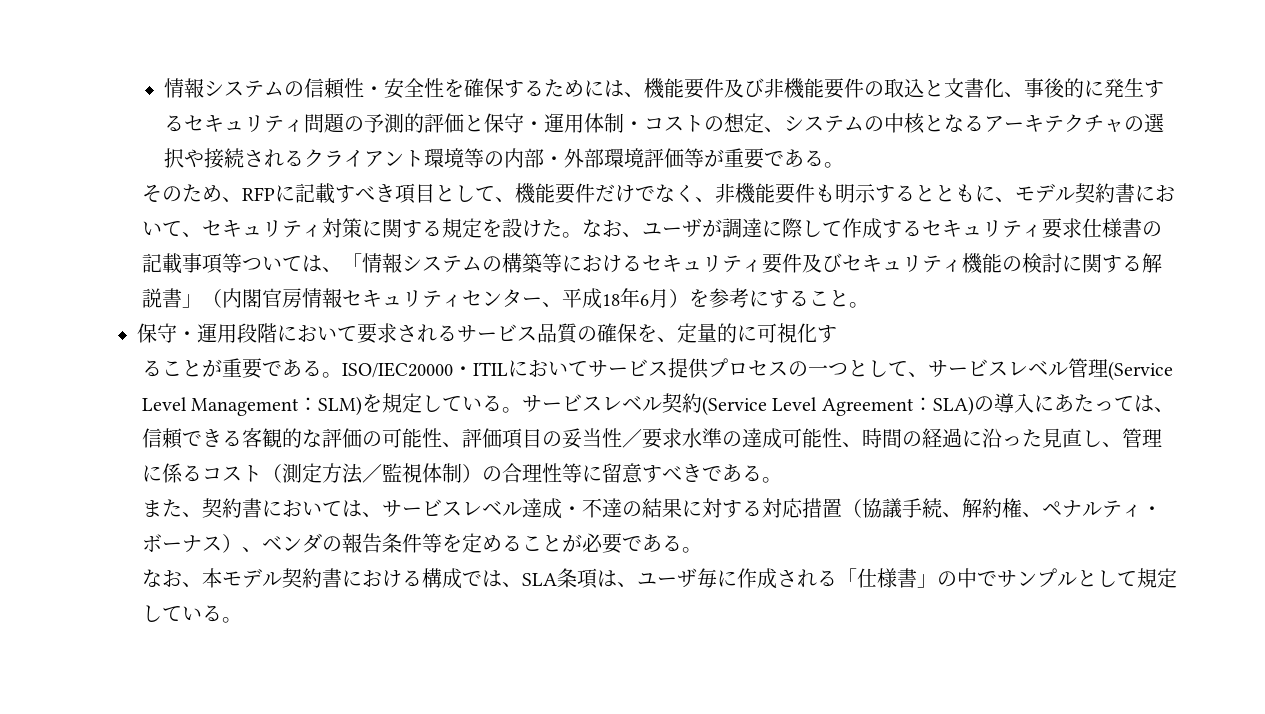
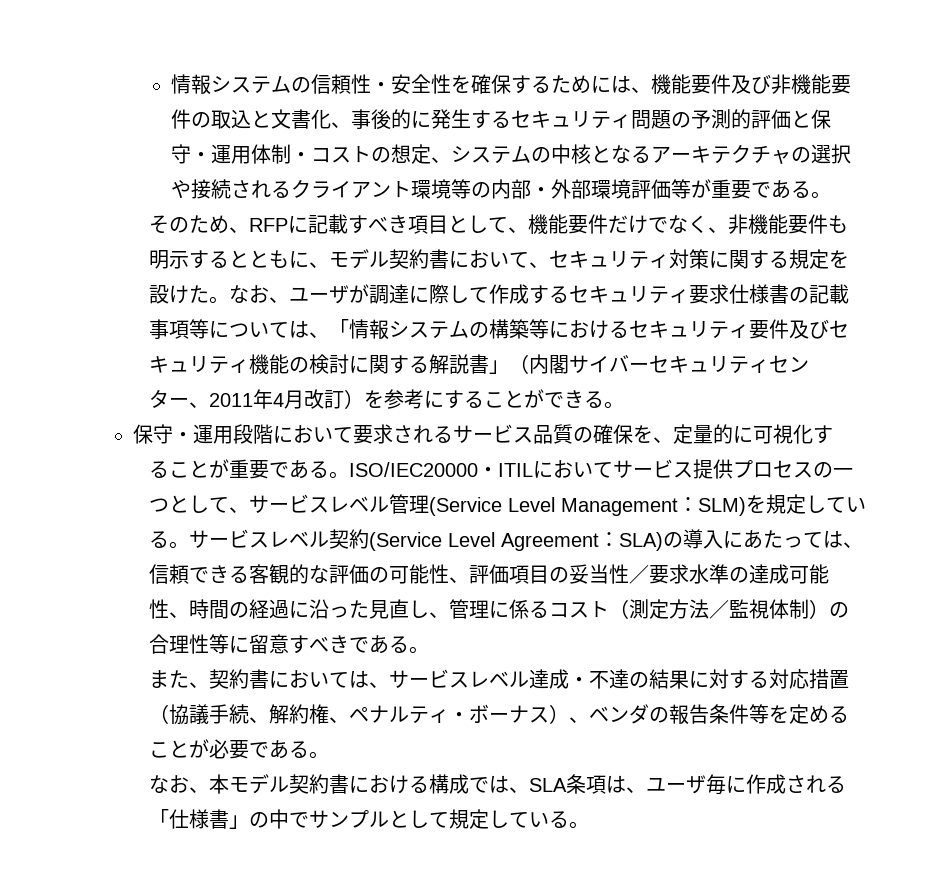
(242, 263) none -> [208,321,229,338] に
[261,288,342,308] 官房情報 -> [568,355,649,373] サイバー
[561,288,669,309] 平成18年6月 -> [208,389,344,409] 2011年4月改訂
(849, 298) none -> [523,389,604,408] ができる

